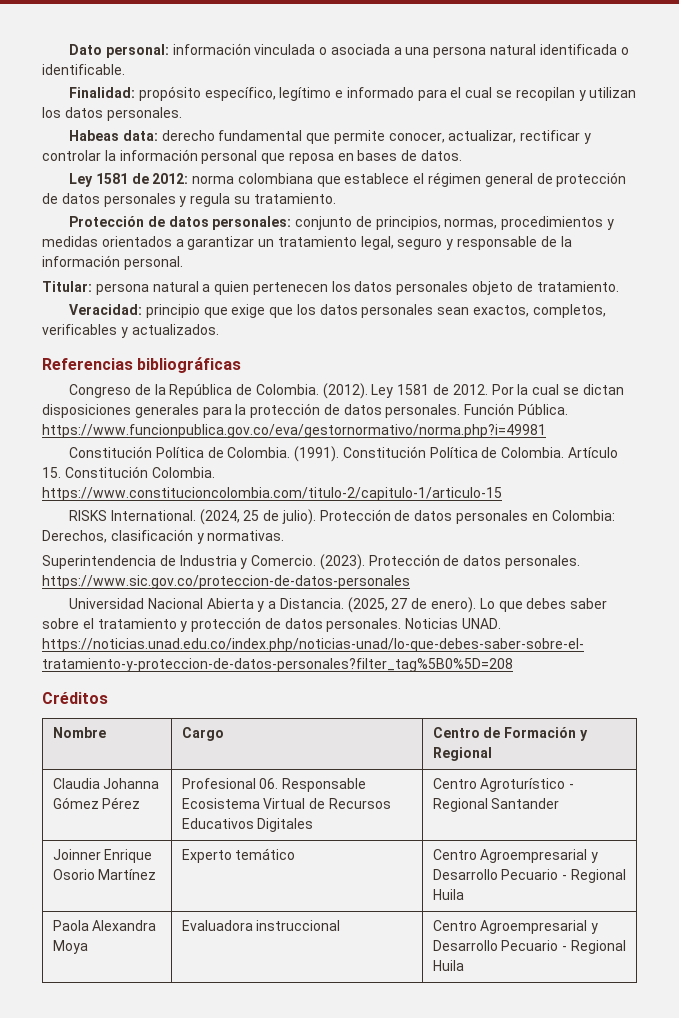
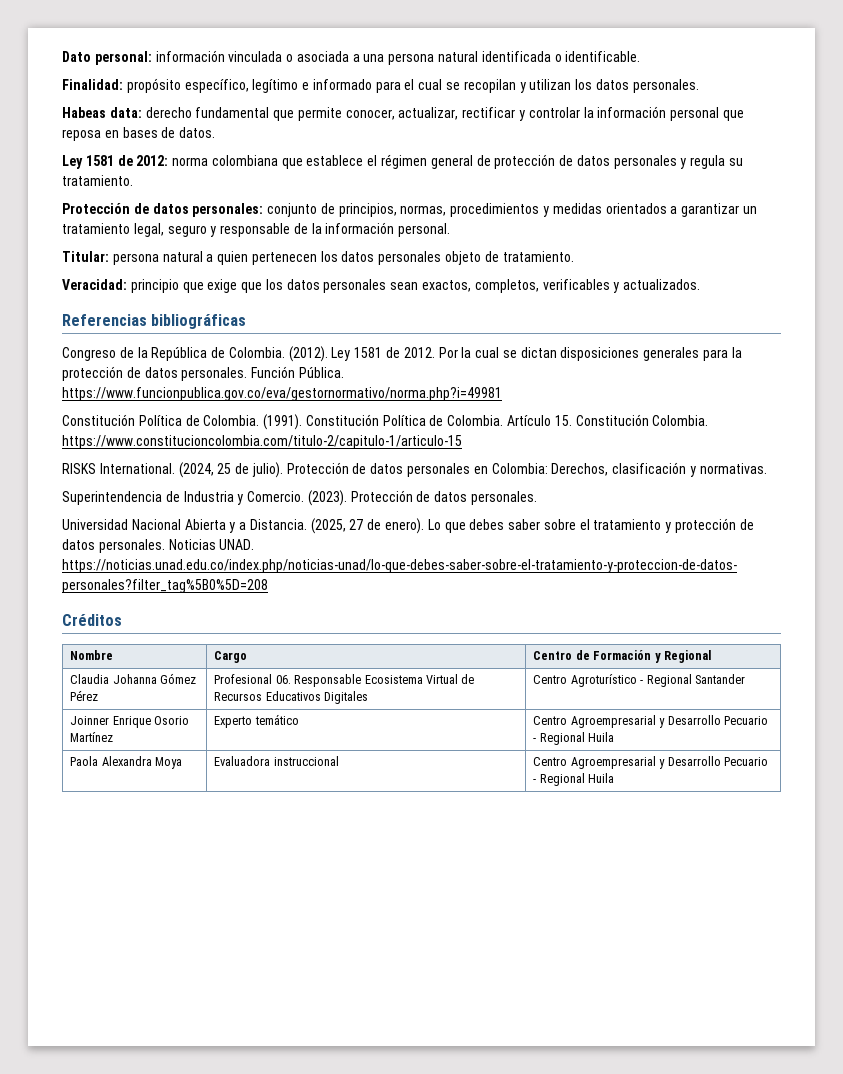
[42,575,410,589] https://www.sic.gov.co/proteccion-de-datos-personales -> (538, 498) none

